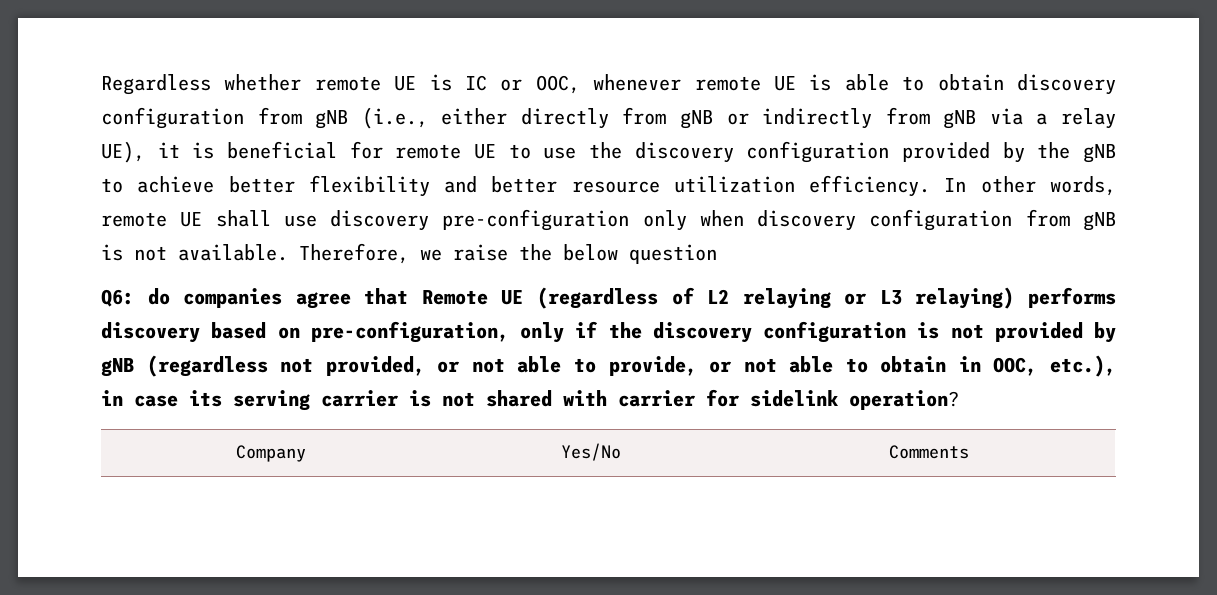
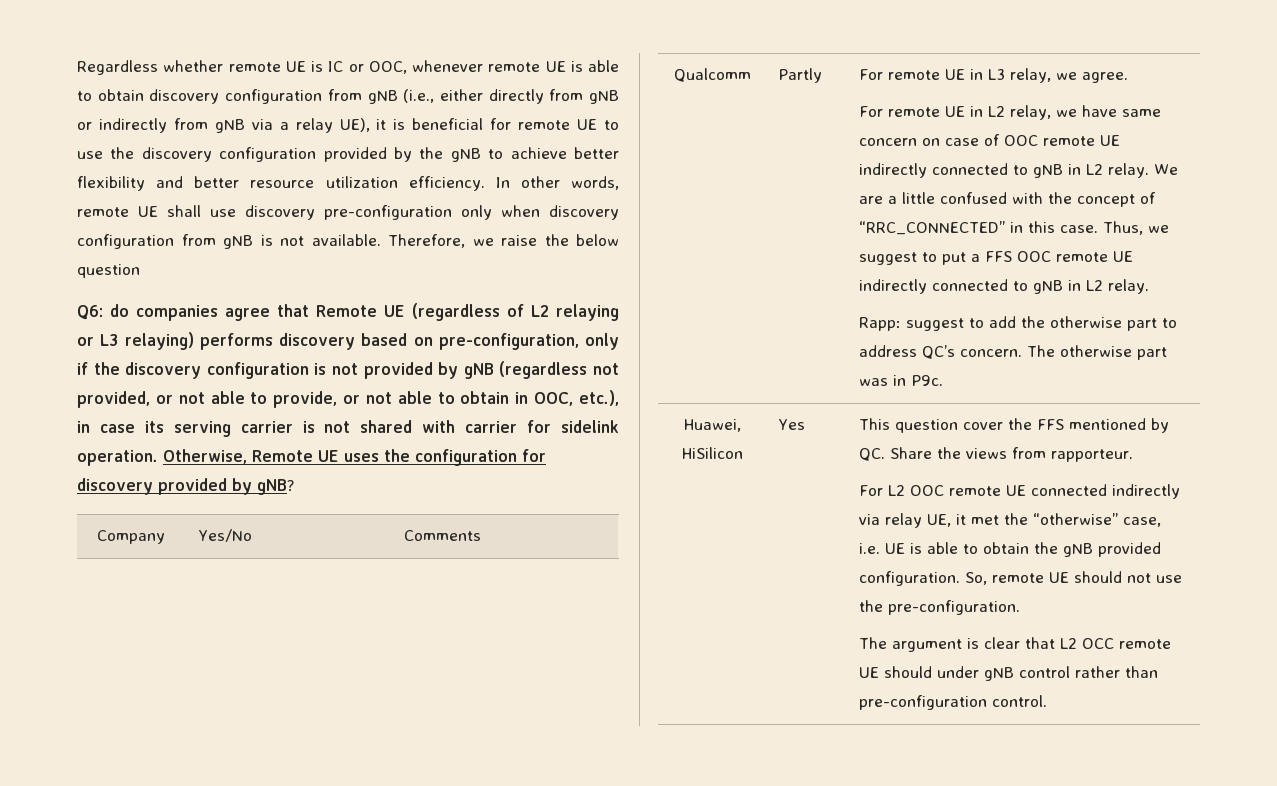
[849,390,959,410] [235,445,306,462] [561,443,621,461] [889,445,969,459] operation? // Company | Yes/No | Comments -> [77,449,546,466] [77,478,294,495] [97,530,165,544] [198,529,253,542] [403,530,481,541] [673,68,751,82] [778,68,823,83] [859,68,1129,83] [859,105,1162,120] [859,134,1121,146] [859,163,1179,178] [859,192,1157,207] [859,221,1170,235] [859,251,1134,265] [859,279,1150,294] [859,316,1178,331] [859,345,1168,360] [859,375,944,386] [683,419,741,432] [681,447,743,459] [778,419,806,430] [859,418,1170,433] [859,447,1134,462] [859,484,1181,499] [859,513,1162,528] [859,542,1162,557] [859,571,1183,586] [859,600,1021,615] [859,637,1172,652] [859,666,1159,681] [859,695,1048,710] operation. Otherwise, Remote UE uses the configuration for discovery provided by gNB? // Company | Yes/No | Comments // Qualcomm | Partly | For remote UE in L3 relay, we agree. // For remote UE in L2 relay, we have same concern on case of OOC remote UE indirectly connected to gNB in L2 relay. We are a little confused with the concept of “RRC_CONNECTED” in this case. Thus, we suggest to put a FFS OOC remote UE indirectly connected to gNB in L2 relay. // Rapp: suggest to add the otherwise part to address QC’s concern. The otherwise part was in P9c. // Huawei, HiSilicon | Yes | This question cover the FFS mentioned by QC. Share the views from rapporteur. // For L2 OOC remote UE connected indirectly via relay UE, it met the “otherwise” case, i.e. UE is able to obtain the gNB provided configuration. So, remote UE should not use the pre-configuration. // The argument is clear that L2 OCC remote UE should under gNB control rather than pre-configuration control.

